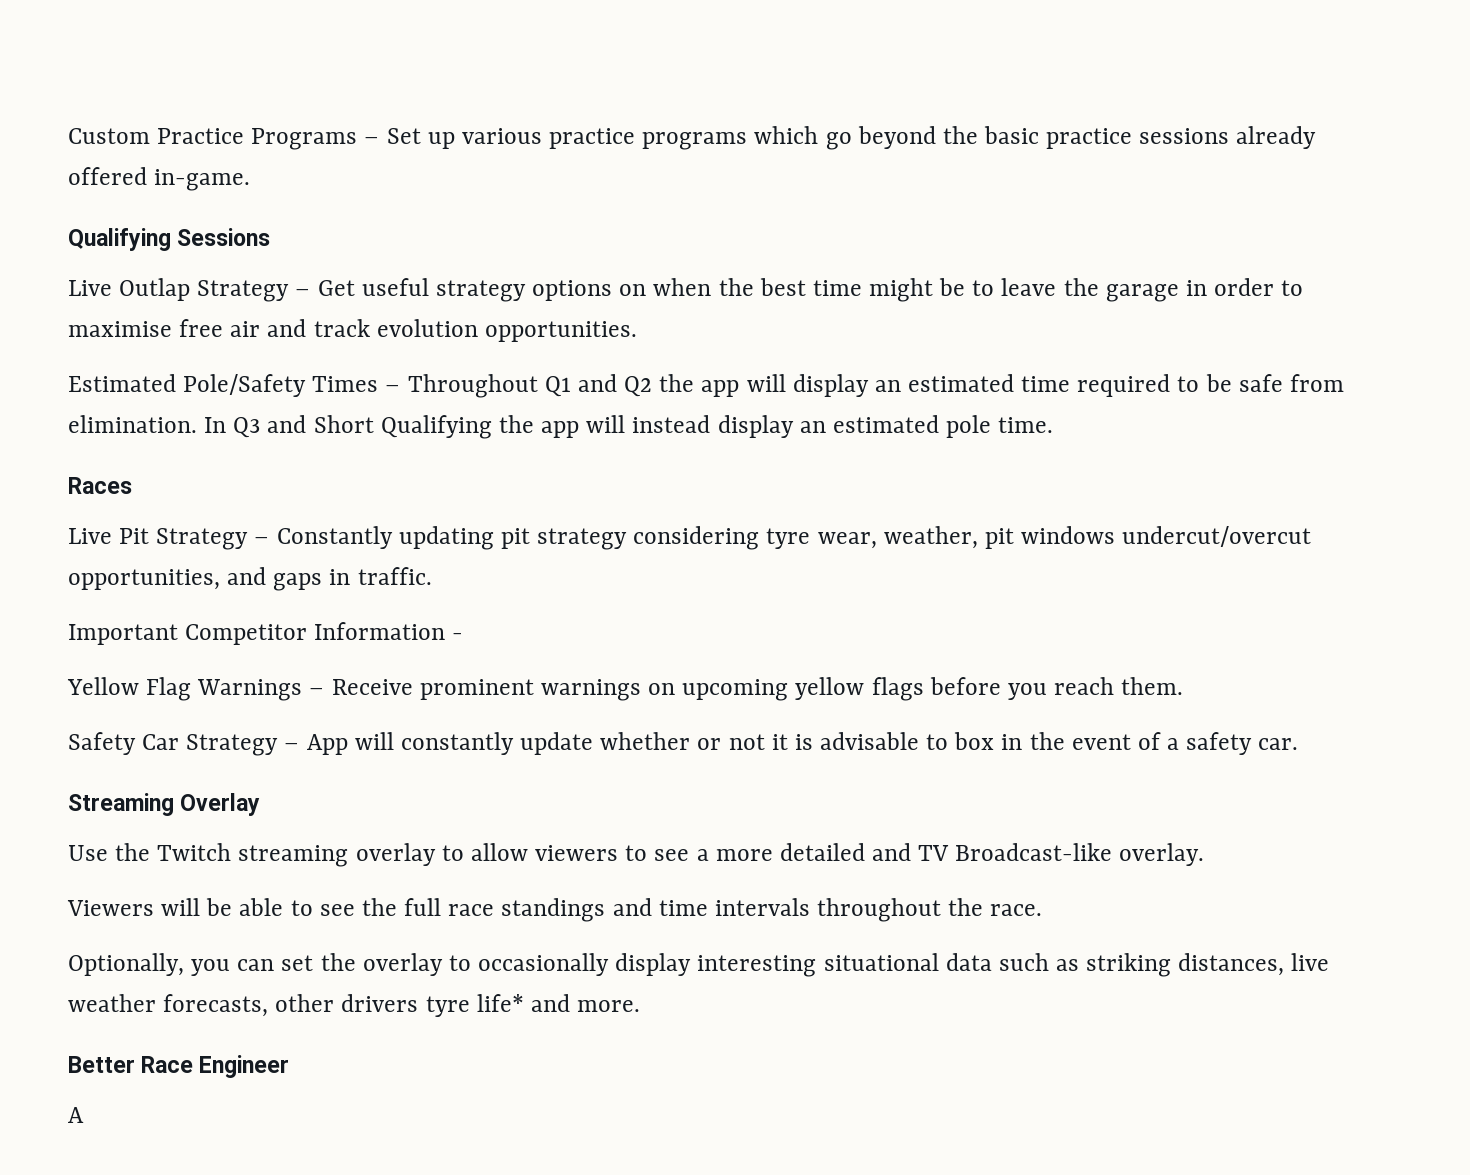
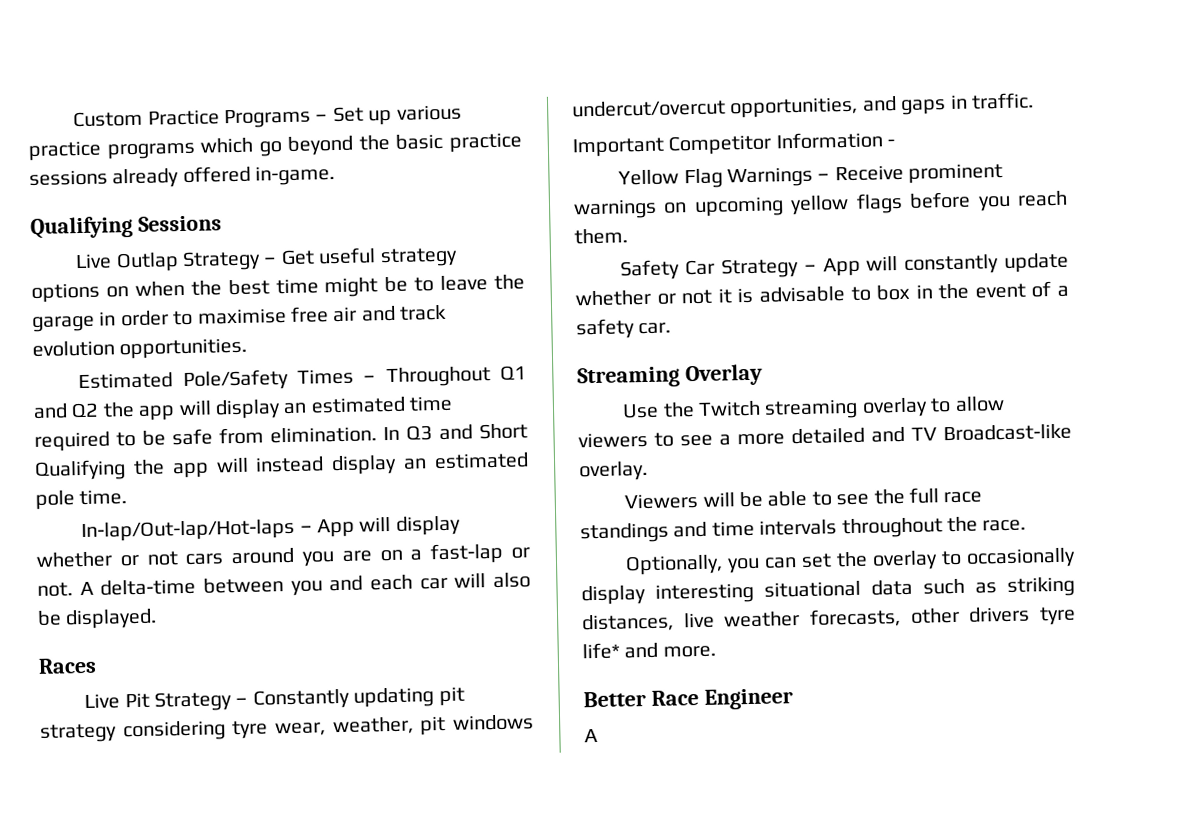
(1054, 425) none -> [81,515,461,543] [36,542,531,568] [37,572,531,597] [37,608,158,630] // In-lap/Out-lap/Hot-laps – App will display whether or not cars around you are on a fast-lap or not. A delta-time between you and each car will also be displayed.

